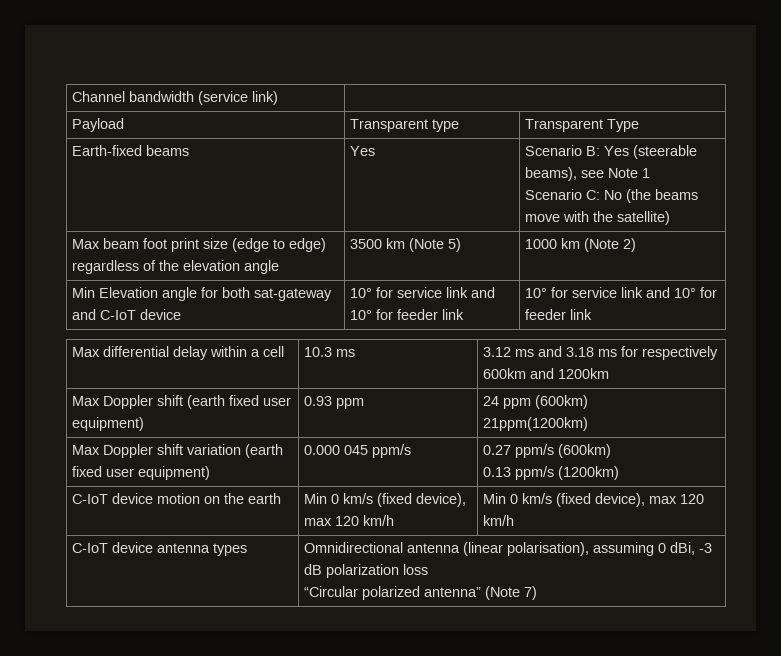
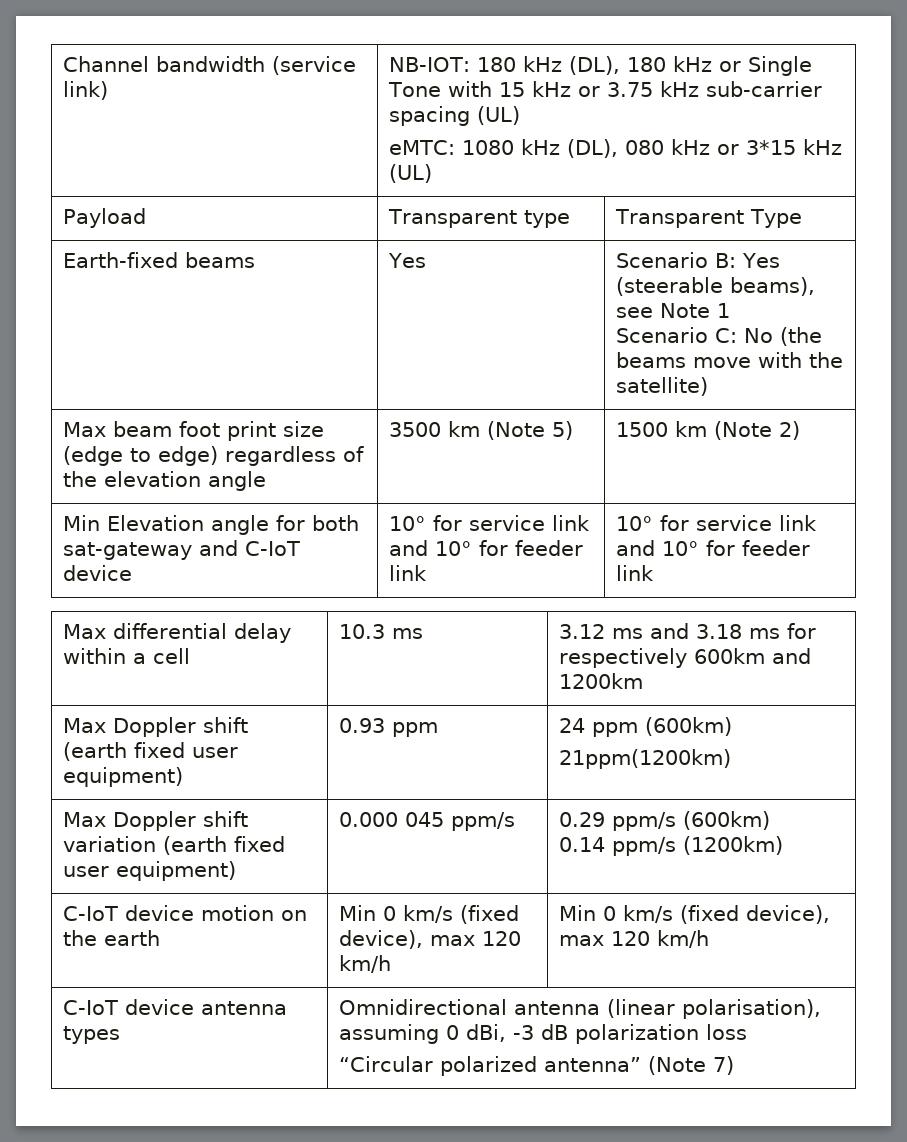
(279, 98) none -> [389,56,813,76] [388,81,823,97] [389,106,521,126] [389,139,843,158] [389,164,433,183] NB-IOT: 180 kHz (DL), 180 kHz or Single Tone with 15 kHz or 3.75 kHz sub-carrier spacing (UL) // eMTC: 1080 kHz (DL), 080 kHz or 3*15 kHz (UL)
[525,239,558,249] 1000 -> [616,422,669,437] 1500
[483,445,512,455] 0.27 -> [559,812,606,827] 0.29
[483,467,512,477] 0.13 -> [559,837,606,852] 0.14

